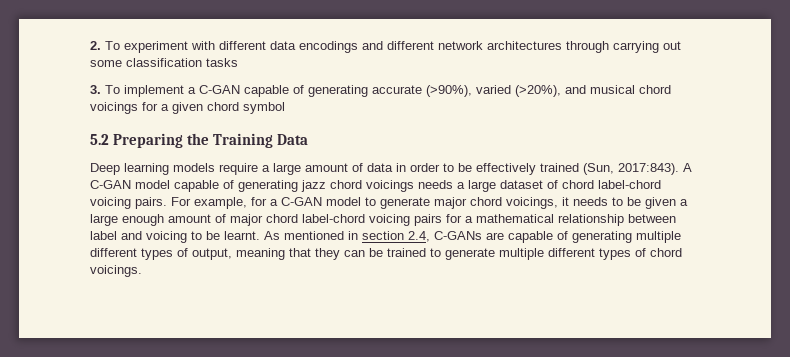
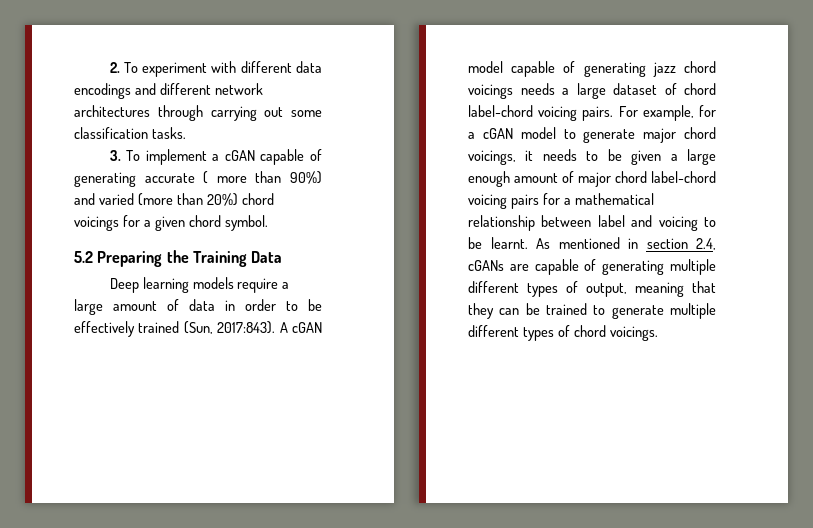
[206,58,238,67] tasks -> [151,127,186,139] tasks.
[199,85,240,94] C-GAN -> [224,150,255,161] cGAN
[426,85,635,97] (>90%), varied (>20%), and musical -> [203,171,322,184] [74,193,238,206] ( more than 90%) and varied (more than 20%)
[243,102,285,114] symbol -> [224,215,268,231] symbol.
[90,180,131,189] C-GAN -> [292,322,322,333] cGAN
[281,197,322,206] C-GAN -> [482,128,513,139] cGAN
[434,231,482,240] C-GANs -> [468,260,504,271] cGANs

